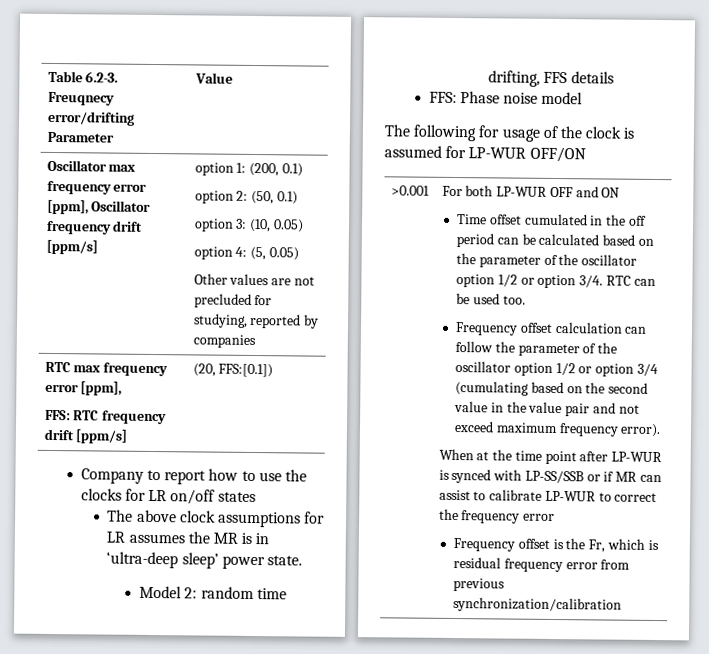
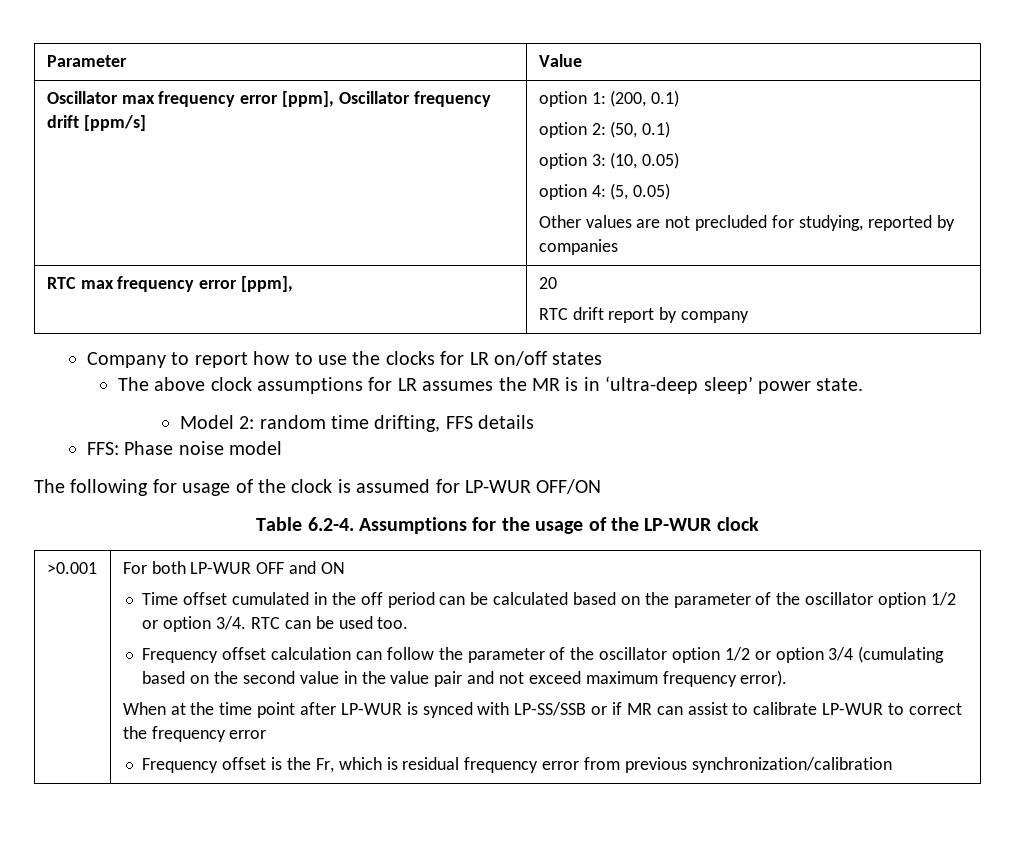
[47,70,119,83] [47,91,115,106] [46,110,135,126] Table 6.2-3. Freuqnecy error/drifting -> (46, 61) none
[44,409,168,425] [43,428,128,444] [192,363,274,378] // FFS: RTC frequency drift [ppm/s] | (20, FFS:[0.1]) -> [538,277,557,289] [538,307,750,323] | 20 // RTC drift report by company
(586, 154) none -> [256,517,759,534] // Table 6.2-4. Assumptions for the usage of the LP-WUR clock

